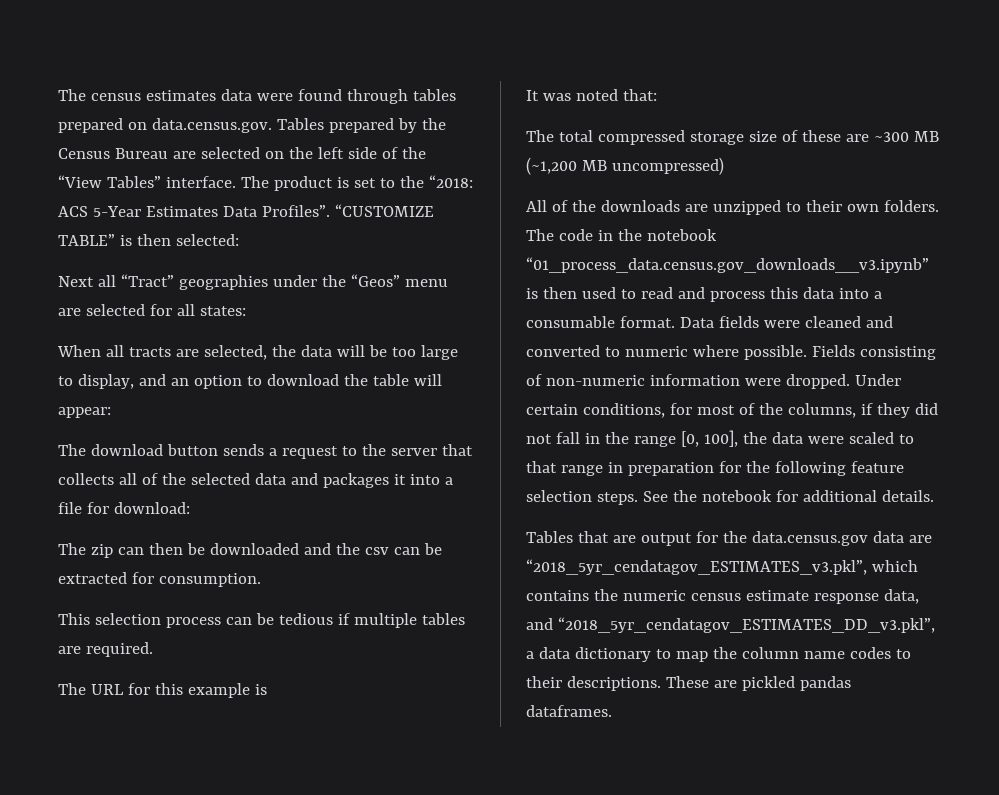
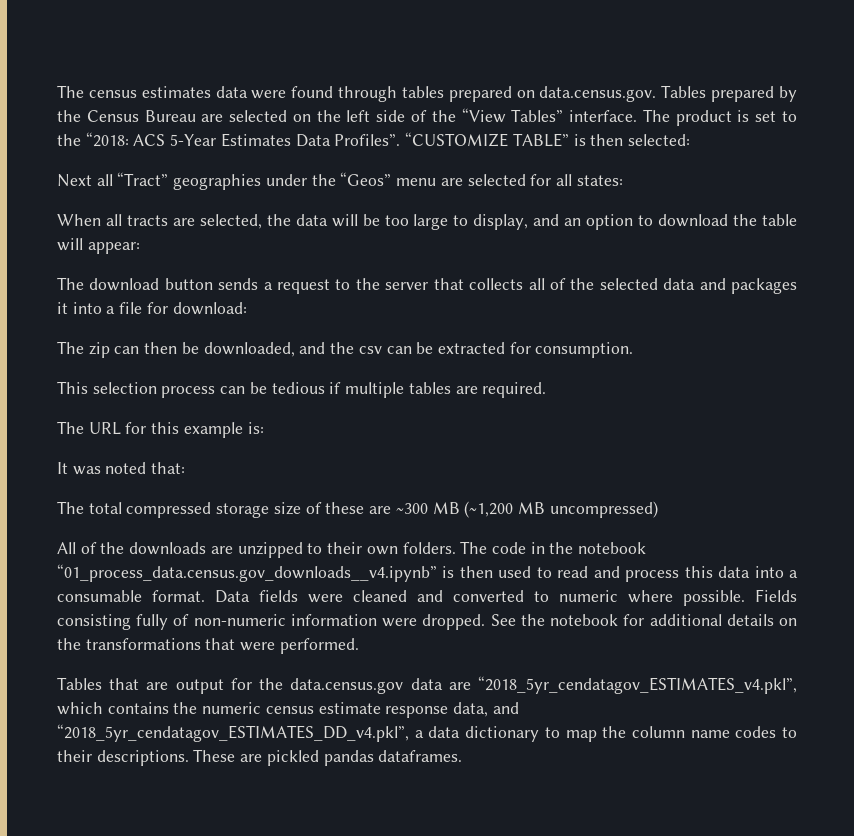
[209,543,299,555] downloaded -> [203,342,295,357] downloaded,
[254,684,267,695] is -> [247,422,264,434] is:
[526,257,929,273] “01_process_data.census.gov_downloads__v3.ipynb” -> [57,564,437,582] “01_process_data.census.gov_downloads__v4.ipynb”
(936, 353) none -> [136,614,169,630] fully
[854,374,901,386] [526,403,938,418] [526,430,914,447] [526,461,904,476] [526,490,638,505] Under certain conditions, for most of the columns, if they did not fall in the range [0, 100], the data were scaled to that range in preparation for the following feature selection steps. -> (486, 622) none
[881,490,934,502] details. -> [726,614,798,626] [57,638,359,654] details on the transformations that were performed.
[526,559,867,575] “2018_5yr_cendatagov_ESTIMATES_v3.pkl”, -> [478,676,797,694] “2018_5yr_cendatagov_ESTIMATES_v4.pkl”,
[557,617,935,633] “2018_5yr_cendatagov_ESTIMATES_DD_v3.pkl”, -> [57,724,409,742] “2018_5yr_cendatagov_ESTIMATES_DD_v4.pkl”,

